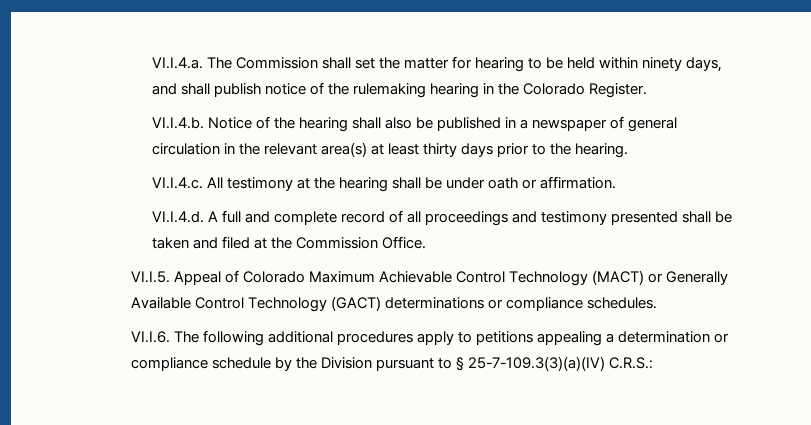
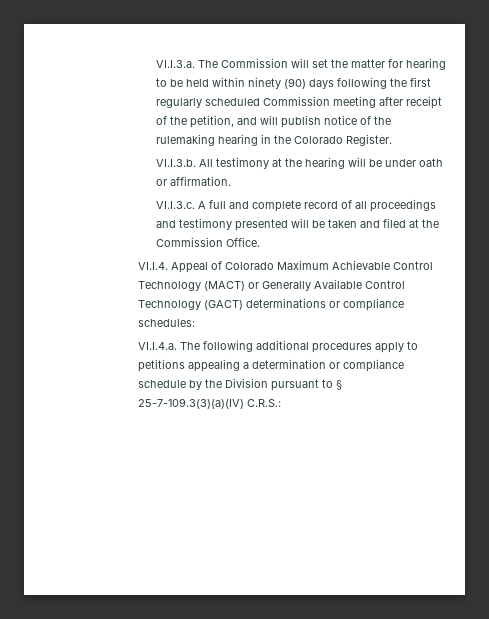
[151,57,203,69] VI.I.4.a. -> [156,60,196,68] VI.I.3.a.
[321,57,351,69] shall -> [291,58,310,68] will
[686,57,723,72] [151,83,210,95] days, and shall -> [284,77,432,89] [156,96,443,109] [156,115,279,128] (90) days following the first regularly scheduled Commission meeting after receipt of the petition, and will
[151,116,678,132] [151,142,629,158] [151,177,203,189] VI.I.4.b. Notice of the hearing shall also be published in a newspaper of general circulation in the relevant area(s) at least thirty days prior to the hearing. // VI.I.4.c. -> [156,159,197,167] VI.I.3.b.
[391,177,421,189] shall -> [348,157,367,167] will
[151,211,204,223] VI.I.4.d. -> [156,201,196,209] VI.I.3.c.
[682,211,712,223] shall -> [291,218,310,228] will
[130,271,170,283] VI.I.5. -> [138,262,169,270] VI.I.4.
[587,297,658,309] [130,331,170,343] schedules. // VI.I.6. -> [138,319,196,327] [138,342,178,350] schedules: // VI.I.4.a.

